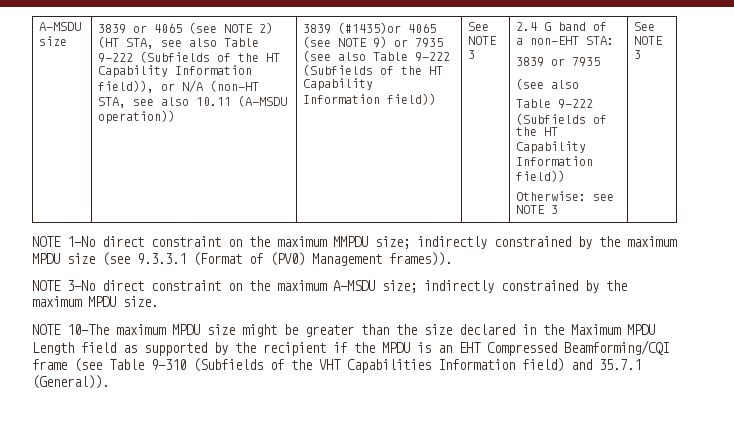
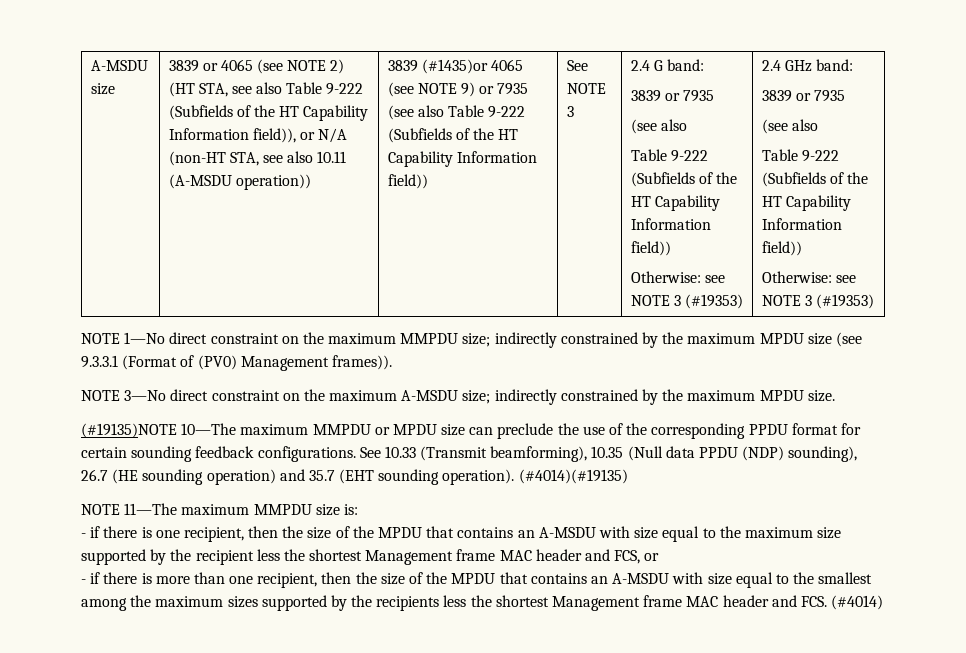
[558,22,608,31] [516,36,615,45] band of a non-EHT STA: -> [666,59,704,71] band:
[634,22,656,31] [634,36,664,45] [634,50,642,59] | See NOTE 3 -> [684,294,743,309] [761,59,853,72] [761,90,845,102] [761,119,818,134] [761,149,839,162] [761,172,868,187] [761,195,851,211] [761,218,842,230] [761,241,802,256] [761,271,856,283] [761,294,874,309] (#19353) | 2.4 GHz band: // 3839 or 7935 // (see also // Table 9-222 (Subfields of the HT Capability Information field)) // Otherwise: see NOTE 3 (#19353)
[32,324,61,335] NOTE -> [81,423,177,438] (#19135)NOTE
[172,324,655,337] [32,340,669,356] [32,358,641,373] [32,375,109,389] MPDU size might be greater than the size declared in the Maximum MPDU Length field as supported by the recipient if the MPDU is an EHT Compressed Beamforming/CQI frame (see Table 9-310 (Subfields of the VHT Capabilities Information field) and 35.7.1 (General)). -> [312,423,861,439] [81,446,858,462] [81,469,628,485] [81,503,358,516] [81,526,842,542] [81,549,660,565] [81,572,873,588] [81,595,884,611] MMPDU or MPDU size can preclude the use of the corresponding PPDU format for certain sounding feedback configurations. See 10.33 (Transmit beamforming), 10.35 (Null data PPDU (NDP) sounding), 26.7 (HE sounding operation) and 35.7 (EHT sounding operation). (#4014)(#19135) // NOTE 11—The maximum MMPDU size is: // - if there is one recipient, then the size of the MPDU that contains an A-MSDU with size equal to the maximum size supported by the recipient less the shortest Management frame MAC header and FCS, or // - if there is more than one recipient, then the size of the MPDU that contains an A-MSDU with size equal to the smallest among the maximum sizes supported by the recipients less the shortest Management frame MAC header and FCS. (#4014)

